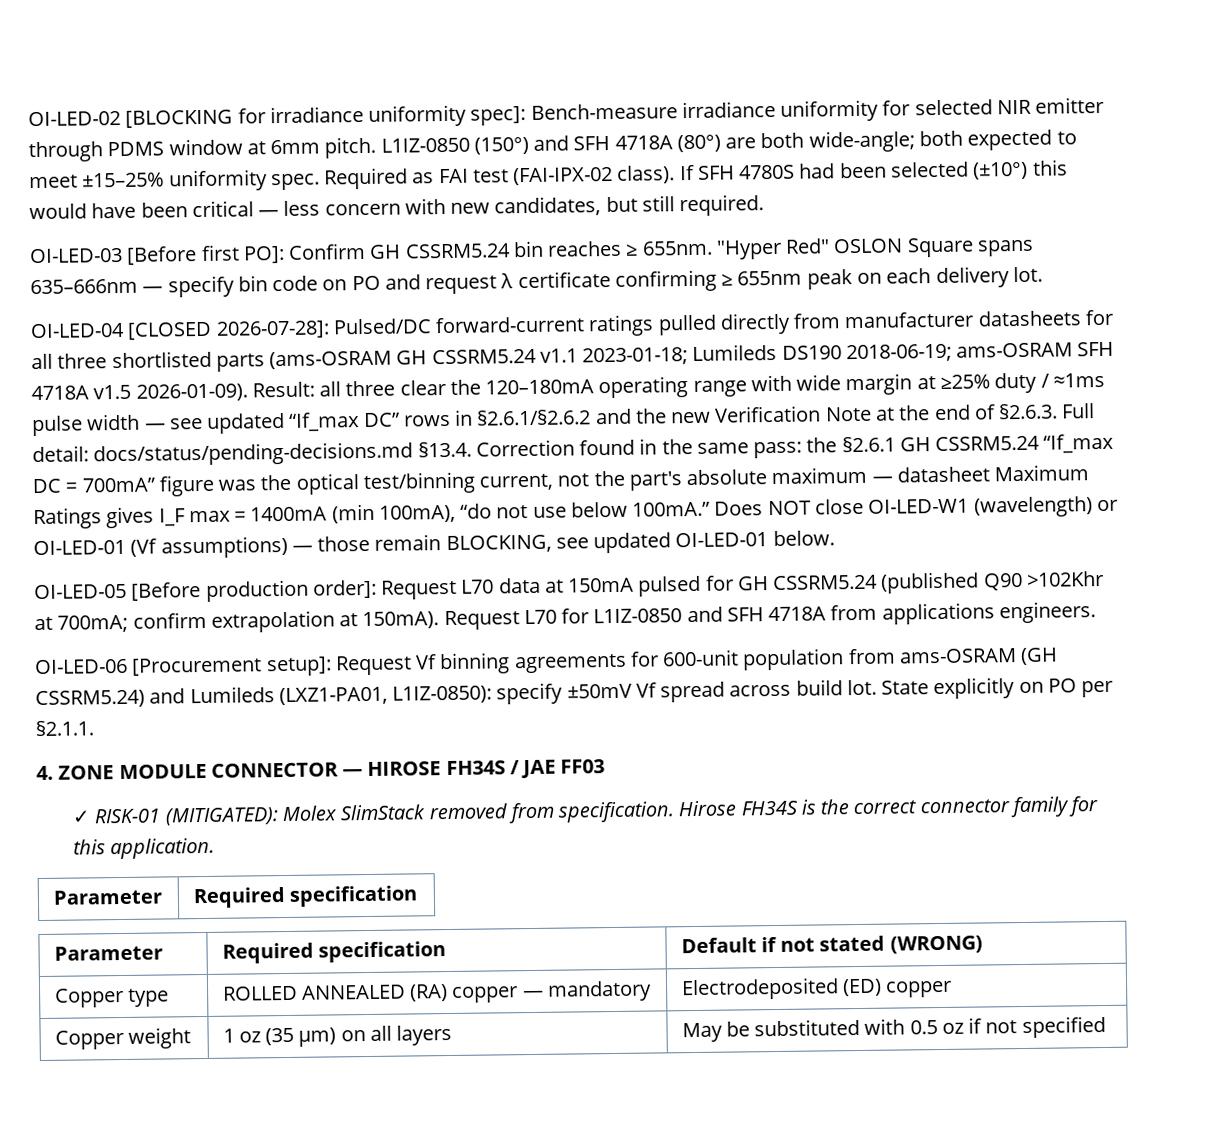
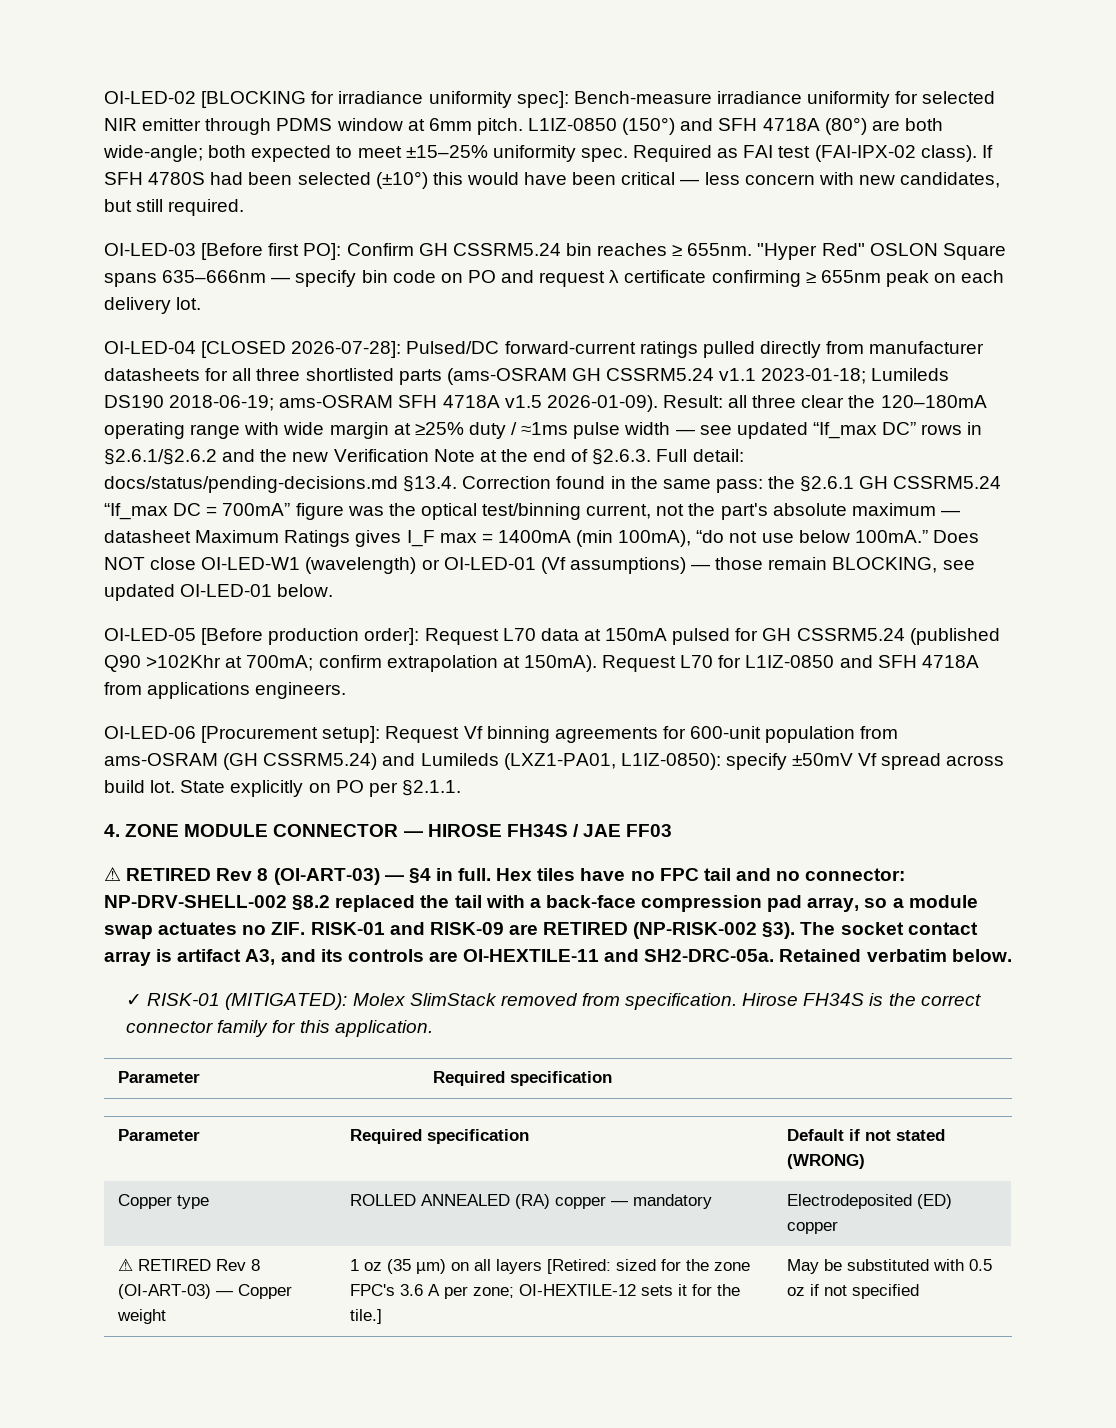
(606, 766) none -> [104,867,906,885] [104,895,978,912] [104,922,978,939] [104,949,1012,966] // ⚠ RETIRED Rev 8 (OI-ART-03) — §4 in full. Hex tiles have no FPC tail and no connector: NP-DRV-SHELL-002 §8.2 replaced the tail with a back-face compression pad array, so a module swap actuates no ZIF. RISK-01 and RISK-09 are RETIRED (NP-RISK-002 §3). The socket contact array is artifact A3, and its controls are OI-HEXTILE-11 and SH2-DRC-05a. Retained verbatim below.
(953, 989) none -> [118,1258,261,1271] [118,1284,234,1299] ⚠ RETIRED Rev 8 (OI-ART-03) —
(453, 1035) none -> [547,1259,751,1274] [350,1284,741,1299] [350,1309,383,1324] [Retired: sized for the zone FPC's 3.6 A per zone; OI-HEXTILE-12 sets it for the tile.]

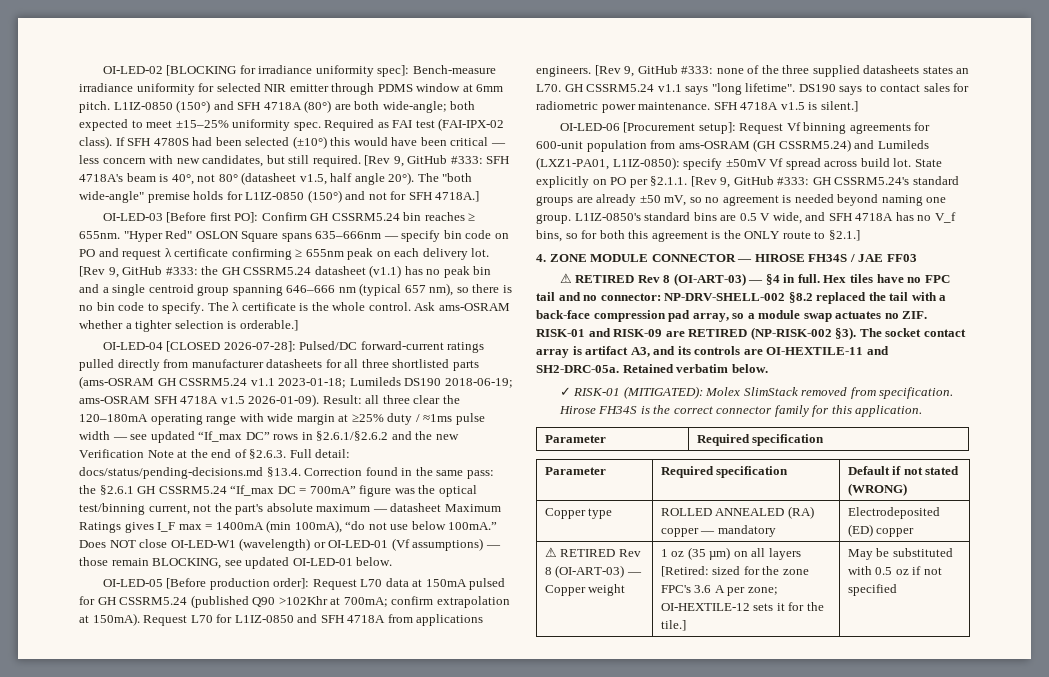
(245, 207) none -> [364,155,510,167] [79,172,473,185] [79,190,480,203] [Rev 9, GitHub #333: SFH 4718A's beam is 40°, not 80° (datasheet v1.5, half angle 20°). The "both wide-angle" premise holds for L1IZ-0850 (150°) and not for SFH 4718A.]
(202, 303) none -> [79,265,492,278] [79,283,512,296] [79,302,510,314] [79,320,298,332] [Rev 9, GitHub #333: the GH CSSRM5.24 datasheet (v1.1) has no peak bin and a single centroid group spanning 646–666 nm (typical 657 nm), so there is no bin code to specify. The λ certificate is the whole control. Ask ams-OSRAM whether a tighter selection is orderable.]
(347, 690) none -> [594,65,970,77] [536,83,970,95] [536,101,858,113] [Rev 9, GitHub #333: none of the three supplied datasheets states an L70. GH CSSRM5.24 v1.1 says "long lifetime". DS190 says to contact sales for radiometric power maintenance. SFH 4718A v1.5 is silent.]
(461, 788) none -> [690,176,959,188] [536,194,947,206] [536,212,956,224] [536,230,860,242] [Rev 9, GitHub #333: GH CSSRM5.24's standard groups are already ±50 mV, so no agreement is needed beyond naming one group. L1IZ-0850's standard bins are 0.5 V wide, and SFH 4718A has no V_f bins, so for both this agreement is the ONLY route to §2.1.]

